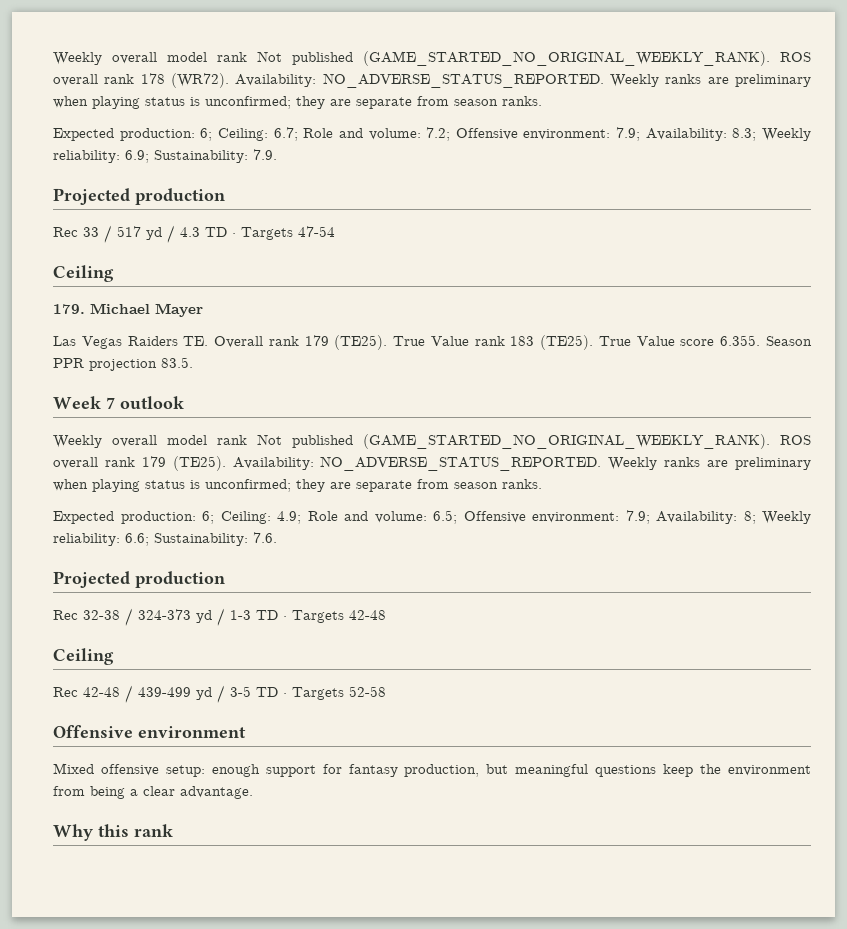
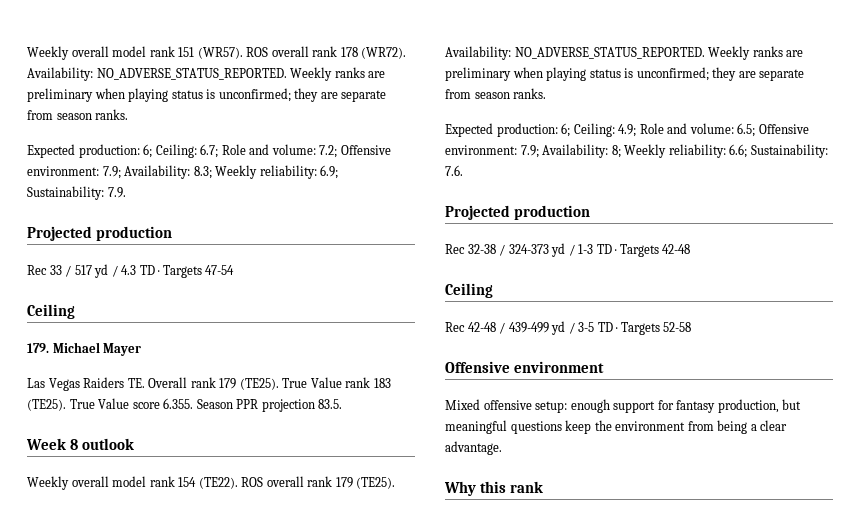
[53,51,770,66] Weekly overall model rank Not published (GAME_STARTED_NO_ORIGINAL_WEEKLY_RANK). -> [27,46,243,60] Weekly overall model rank 151 (WR57).
[106,397,115,409] 7 -> [69,439,78,450] 8
[257,434,770,449] Not published (GAME_STARTED_NO_ORIGINAL_WEEKLY_RANK). -> [178,477,238,489] 154 (TE22).

